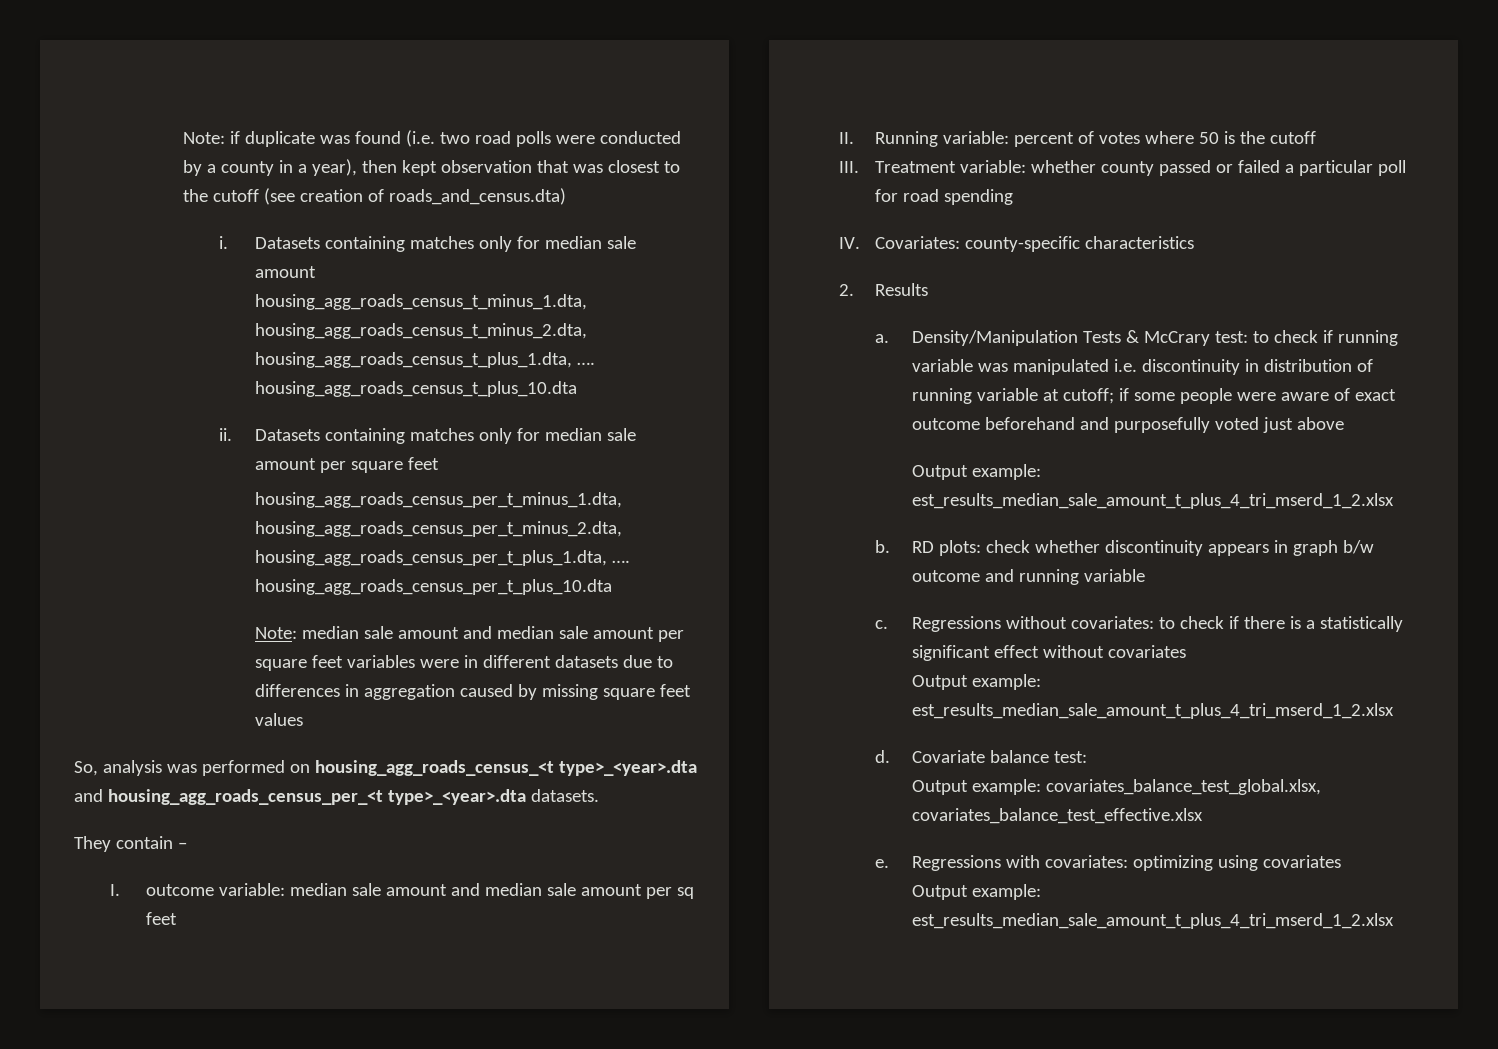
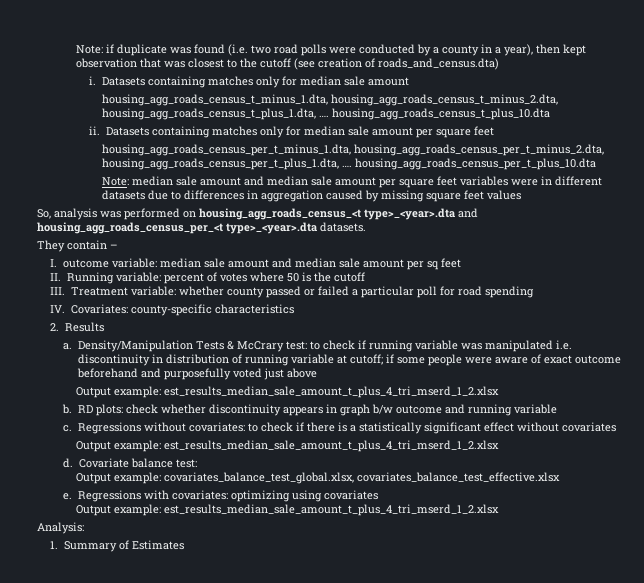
(1394, 921) none -> [37,522,84,534] [50,540,184,552] // Analysis: // 1. Summary of Estimates

